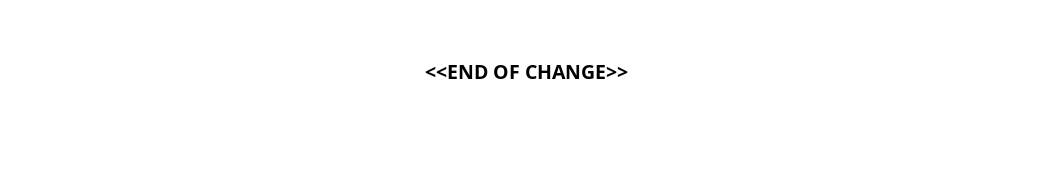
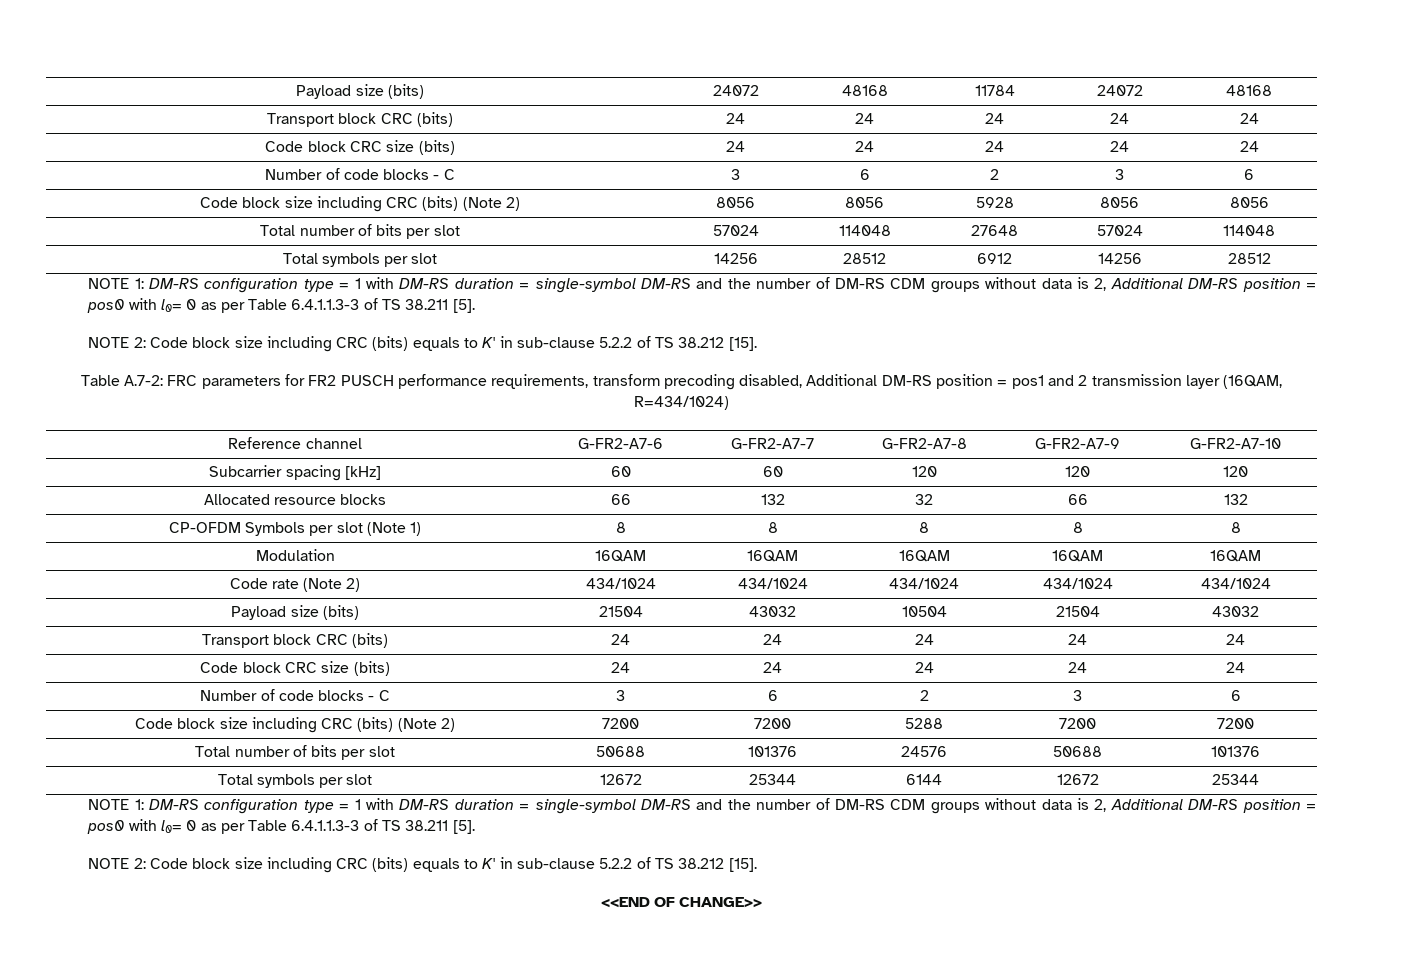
(424, 72) none -> [296,84,424,99] [712,85,759,96] [841,85,888,96] [974,85,1015,96] [1096,85,1143,96] [1226,85,1272,96] [267,112,453,127] [726,113,745,124] [855,113,874,124] [985,113,1004,124] [1110,113,1129,124] [1239,113,1259,124] [265,140,455,155] [726,141,745,152] [855,141,874,152] [985,141,1004,152] [1110,141,1129,152] [1239,141,1259,152] [265,168,455,180] [731,169,740,180] [859,169,870,180] [990,169,999,180] [1115,169,1124,180] [1244,169,1254,180] [199,196,521,212] [716,197,755,208] [845,197,884,208] [975,197,1014,208] [1100,197,1139,208] [1229,197,1269,208] [260,224,460,239] [712,225,759,236] [838,225,891,236] [971,225,1018,236] [1096,225,1143,236] [1223,225,1275,236] [282,253,438,267] [713,253,758,264] [843,253,886,264] [977,253,1012,264] [1097,253,1142,264] [1227,253,1271,264] [88,277,1318,293] [87,298,475,313] [88,336,757,352] [80,374,1283,390] [634,396,729,410] [228,437,362,449] [578,438,663,449] [731,438,814,449] [881,438,967,449] [1035,438,1120,449] [1190,438,1281,449] [209,465,381,481] [610,466,631,477] [762,466,783,477] [911,466,937,477] [1065,466,1090,477] [1223,466,1248,477] [203,494,387,505] [610,494,631,505] [760,494,785,505] [915,494,933,505] [1067,494,1088,505] [1223,494,1248,505] [168,522,422,536] [615,522,626,533] [767,522,778,533] [919,522,929,533] [1072,522,1083,533] [1230,522,1241,533] [255,549,335,561] [595,550,646,562] [747,550,798,562] [898,550,950,562] [1052,550,1103,562] [1210,550,1261,562] [229,578,361,592] [585,578,656,589] [737,578,808,589] [889,578,959,589] [1042,578,1113,589] [1200,578,1271,589] [231,605,359,620] [598,606,643,617] [749,606,796,617] [901,606,947,617] [1055,606,1100,617] [1212,606,1259,617] [202,633,388,648] [611,634,630,645] [763,634,782,645] [914,634,934,645] [1068,634,1087,645] [1226,634,1245,645] [200,661,390,676] [611,662,630,673] [763,662,782,673] [914,662,934,673] [1068,662,1087,673] [1226,662,1245,673] [200,689,390,701] [616,690,625,701] [767,690,778,701] [919,690,929,701] [1073,690,1082,701] [1230,690,1241,701] [134,717,456,733] [602,718,639,729] [754,718,791,729] [905,718,943,729] [1059,718,1096,729] [1217,718,1254,729] [195,745,395,760] [596,746,645,757] [748,746,797,757] [901,746,947,757] [1053,746,1102,757] [1211,746,1260,757] [217,774,373,788] [599,774,642,785] [749,774,796,785] [906,774,942,785] [1056,774,1099,785] [1212,774,1259,785] [88,798,1318,814] [87,819,475,834] [88,857,757,873] Payload size (bits) | 24072 | 48168 | 11784 | 24072 | 48168 // Transport block CRC (bits) | 24 | 24 | 24 | 24 | 24 // Code block CRC size (bits) | 24 | 24 | 24 | 24 | 24 // Number of code blocks - C | 3 | 6 | 2 | 3 | 6 // Code block size including CRC (bits) (Note 2) | 8056 | 8056 | 5928 | 8056 | 8056 // Total number of bits per slot | 57024 | 114048 | 27648 | 57024 | 114048 // Total symbols per slot | 14256 | 28512 | 6912 | 14256 | 28512 // NOTE 1: DM-RS configuration type = 1 with DM-RS duration = single-symbol DM-RS and the number of DM-RS CDM groups without data is 2, Additional DM-RS position = pos0 with l0= 0 as per Table 6.4.1.1.3-3 of TS 38.211 [5]. // NOTE 2: Code block size including CRC (bits) equals to K' in sub-clause 5.2.2 of TS 38.212 [15]. // Table A.7-2: FRC parameters for FR2 PUSCH performance requirements, transform precoding disabled, Additional DM-RS position = pos1 and 2 transmission layer (16QAM, R=434/1024) // Reference channel | G-FR2-A7-6 | G-FR2-A7-7 | G-FR2-A7-8 | G-FR2-A7-9 | G-FR2-A7-10 // Subcarrier spacing [kHz] | 60 | 60 | 120 | 120 | 120 // Allocated resource blocks | 66 | 132 | 32 | 66 | 132 // CP-OFDM Symbols per slot (Note 1) | 8 | 8 | 8 | 8 | 8 // Modulation | 16QAM | 16QAM | 16QAM | 16QAM | 16QAM // Code rate (Note 2) | 434/1024 | 434/1024 | 434/1024 | 434/1024 | 434/1024 // Payload size (bits) | 21504 | 43032 | 10504 | 21504 | 43032 // Transport block CRC (bits) | 24 | 24 | 24 | 24 | 24 // Code block CRC size (bits) | 24 | 24 | 24 | 24 | 24 // Number of code blocks - C | 3 | 6 | 2 | 3 | 6 // Code block size including CRC (bits) (Note 2) | 7200 | 7200 | 5288 | 7200 | 7200 // Total number of bits per slot | 50688 | 101376 | 24576 | 50688 | 101376 // Total symbols per slot | 12672 | 25344 | 6144 | 12672 | 25344 // NOTE 1: DM-RS configuration type = 1 with DM-RS duration = single-symbol DM-RS and the number of DM-RS CDM groups without data is 2, Additional DM-RS position = pos0 with l0= 0 as per Table 6.4.1.1.3-3 of TS 38.211 [5]. // NOTE 2: Code block size including CRC (bits) equals to K' in sub-clause 5.2.2 of TS 38.212 [15]. //

